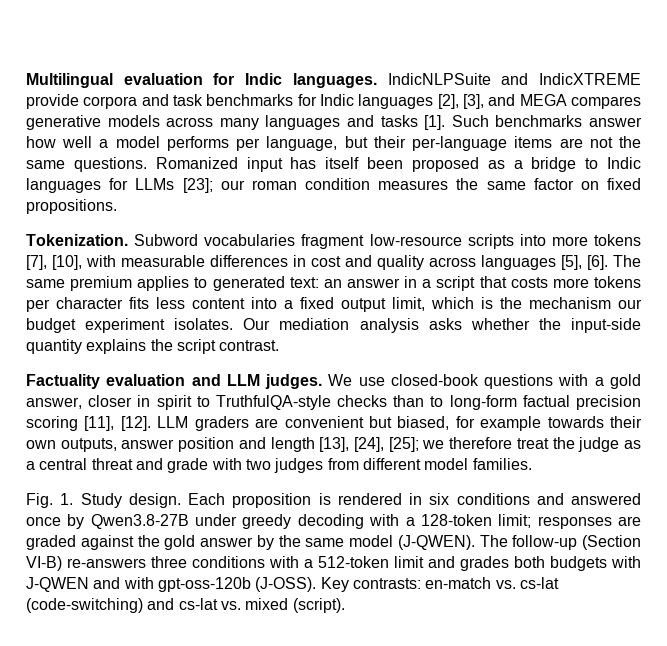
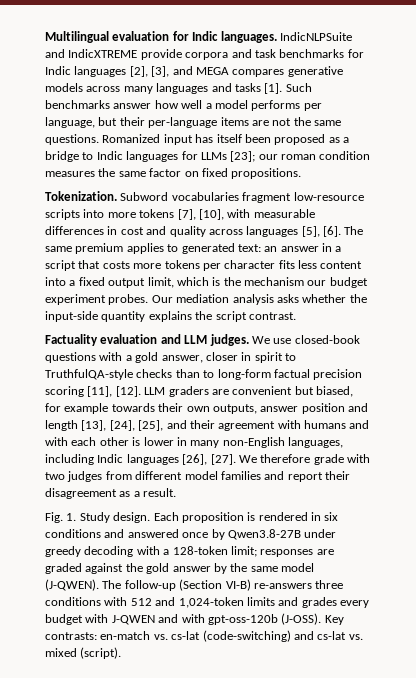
[174,318,234,330] isolates. -> [108,294,149,305] probes.
[388,437,641,452] [26,458,163,470] [25]; we therefore treat the judge as a central threat and -> [138,420,370,431] [45,437,343,448] [45,454,311,465] [25], and their agreement with humans and with each other is lower in many non-English languages, including Indic languages [26], [27]. We therefore
[472,458,532,470] families. -> [220,471,350,482] [45,488,177,499] families and report their disagreement as a result.
[304,556,607,571] a 512-token limit and grades both budgets -> [130,597,369,608] [45,614,83,625] 512 and 1,024-token limits and grades every budget

